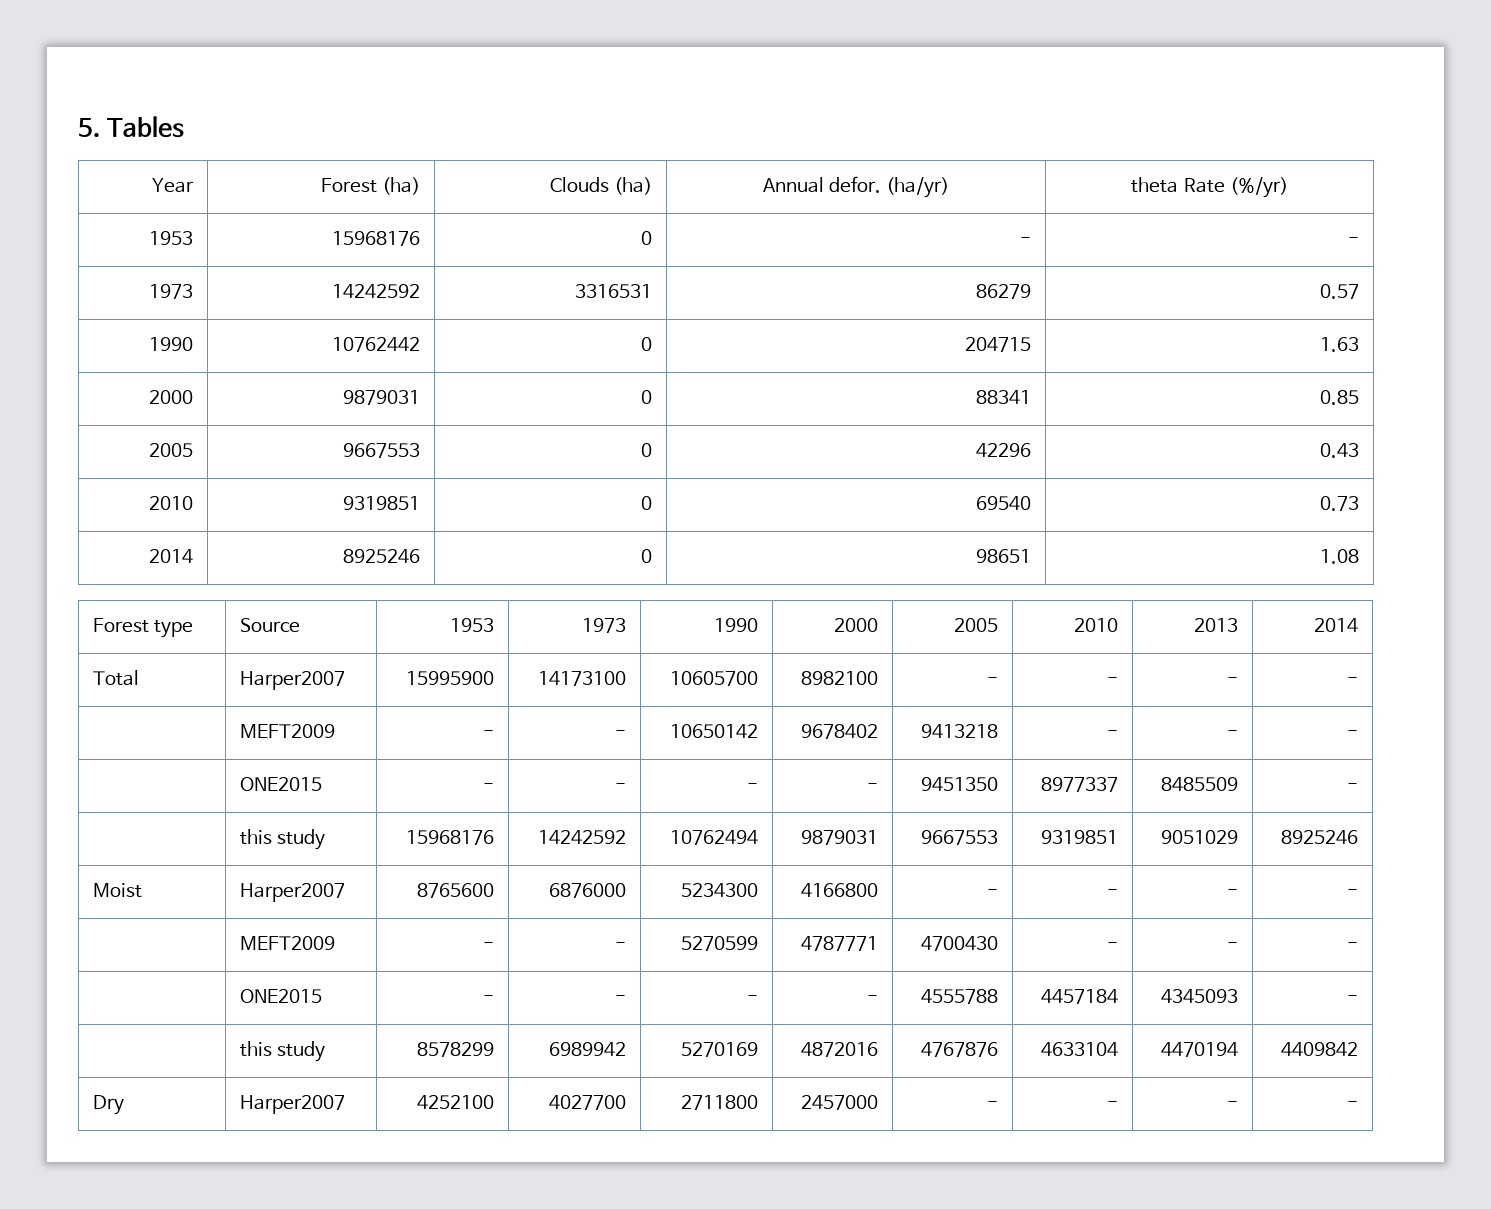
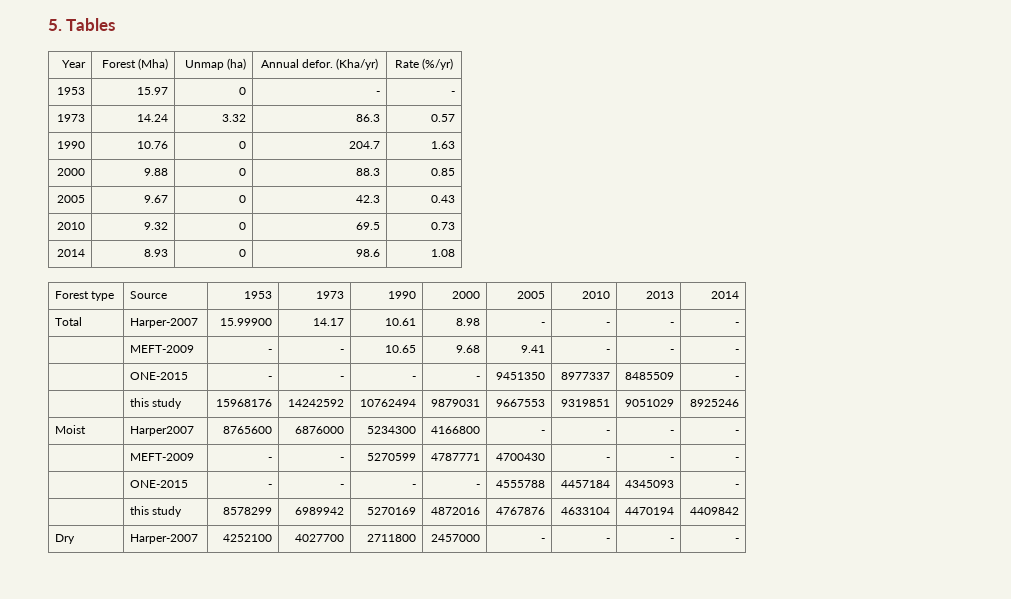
[381,177,420,195] [549,177,609,193] (ha) | Clouds -> [137,58,168,70] [184,60,224,70] (Mha) | Unmap
[886,177,950,198] [1131,177,1179,193] (ha/yr) | theta -> [336,58,379,70] (Kha/yr) |
[331,231,420,246] 15968176 -> [136,87,168,95] 15.97
[331,284,420,298] [574,284,652,298] [975,284,1031,299] 14242592 | 3316531 | 86279 -> [136,114,168,122] [221,114,246,122] [355,114,380,122] 14.24 | 3.32 | 86.3
[331,337,420,352] [640,337,652,351] [964,337,1031,352] 10762442 | 0 | 204715 -> [136,141,168,149] [238,141,246,149] [348,141,380,149] 10.76 | 0 | 204.7
[342,390,420,405] [640,390,652,404] [975,390,1031,404] 9879031 | 0 | 88341 -> [143,168,168,176] [238,168,246,176] [355,168,380,176] 9.88 | 0 | 88.3
[342,443,420,458] [640,443,652,457] [975,443,1031,457] 9667553 | 0 | 42296 -> [143,195,168,203] [238,195,246,203] [355,195,380,203] 9.67 | 0 | 42.3
[342,496,420,510] [640,496,652,510] [975,496,1031,510] 9319851 | 0 | 69540 -> [143,222,168,230] [238,222,246,230] [355,222,380,230] 9.32 | 0 | 69.5
[342,549,420,563] [640,549,652,563] [975,549,1031,563] 8925246 | 0 | 98651 -> [143,249,168,257] [238,249,246,257] [355,249,380,257] 8.93 | 0 | 98.6
[240,671,346,690] [405,671,494,685] [537,671,626,686] [669,671,758,686] [800,671,878,685] [986,677,998,685] [1106,677,1118,685] [1226,677,1238,685] [1346,677,1358,685] [240,724,336,738] [482,730,494,738] [614,730,626,738] [669,724,758,738] [800,724,878,739] [920,724,998,738] [1106,730,1118,738] [1226,730,1238,738] [1346,730,1358,738] [240,777,323,791] Harper2007 | 15995900 | 14173100 | 10605700 | 8982100 | - | - | - | - // | MEFT2009 | - | - | 10650142 | 9678402 | 9413218 | - | - | - // | ONE2015 -> [130,318,199,328] [219,318,272,326] [312,318,344,326] [384,318,416,326] [455,318,480,326] [540,322,545,326] [605,322,610,326] [669,322,674,326] [734,322,739,326] [130,345,195,353] [267,349,272,353] [339,349,344,353] [384,345,416,353] [455,345,480,353] [520,345,545,353] [605,349,610,353] [669,349,674,353] [734,349,739,353] [130,372,189,380] Harper-2007 | 15.99900 | 14.17 | 10.61 | 8.98 | - | - | - | - // | MEFT-2009 | - | - | 10.65 | 9.68 | 9.41 | - | - | - // | ONE-2015
[240,936,336,950] MEFT2009 -> [130,453,195,461] MEFT-2009
[240,989,323,1003] ONE2015 -> [130,480,189,488] ONE-2015
[240,1095,346,1114] Harper2007 -> [130,534,199,544] Harper-2007

